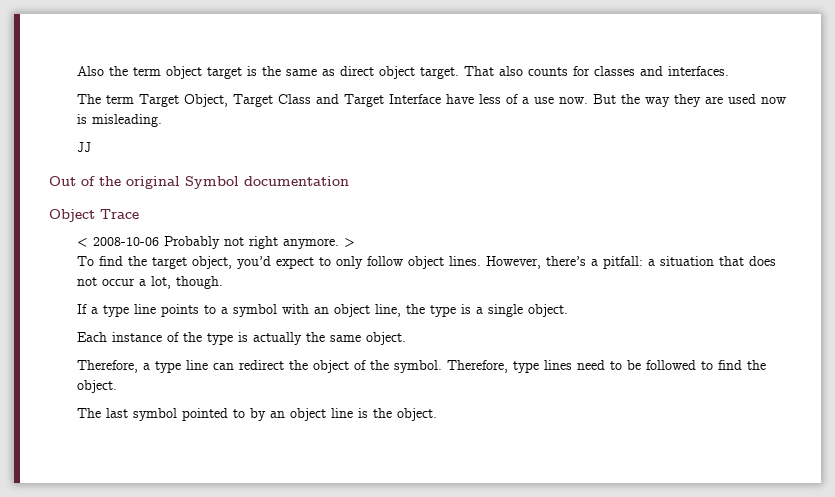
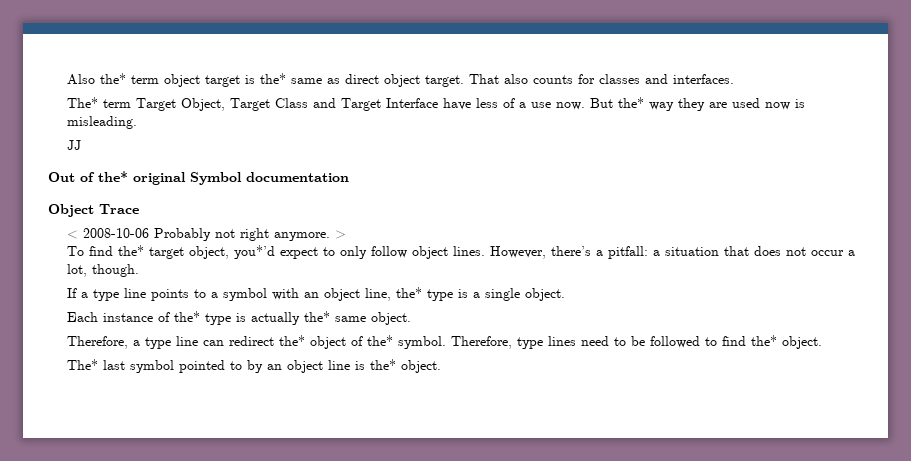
[108,66,128,76] the -> [99,73,126,84] the*
[261,66,281,76] the -> [259,73,286,84] the*
[76,94,101,104] The -> [66,97,98,108] The*
[620,94,640,104] the -> [617,97,644,108] the*
[99,176,121,186] the -> [98,171,128,182] the*
[127,256,147,266] the -> [117,245,144,256] the*
[236,256,271,269] you’d -> [233,245,275,259] you*’d
[405,304,425,314] the -> [395,287,422,298] the*
[182,332,202,342] the -> [173,311,200,322] the*
[305,332,325,342] the -> [303,311,330,322] the*
[288,360,308,370] the -> [278,335,305,346] the*
[369,360,389,370] the -> [366,335,393,346] the*
[746,360,766,370] [76,380,117,393] [76,408,101,418] the object. // The -> [750,335,822,349] [66,359,98,370] the* object. // The*
[372,408,392,418] the -> [369,359,396,370] the*

